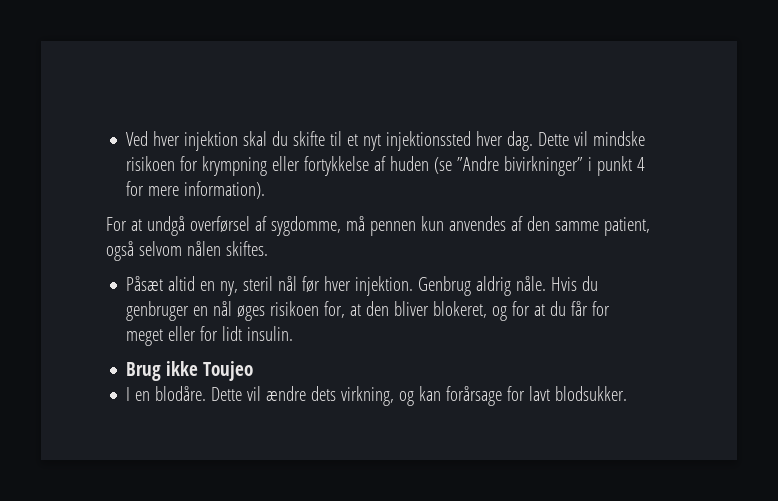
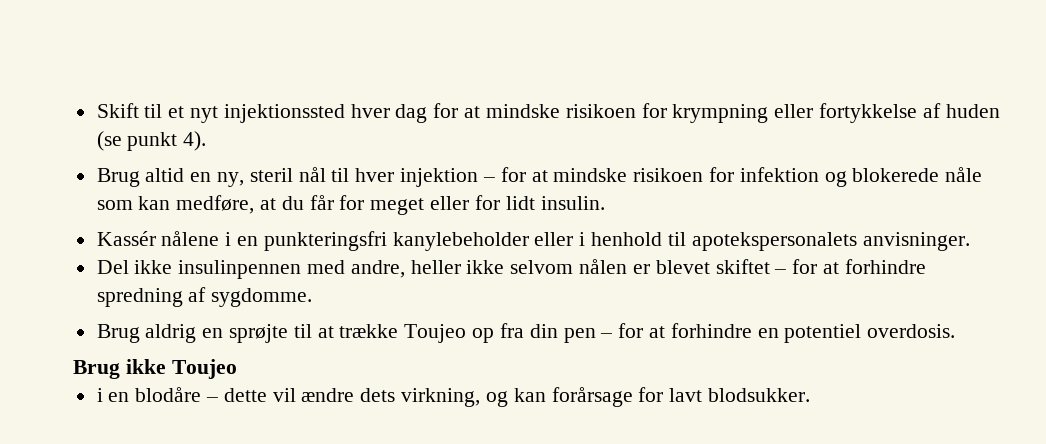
[126,131,326,151] Ved hver injektion skal du skifte -> [96,103,139,118] Skift
[507,131,589,151] dag. Dette vil -> [395,103,481,123] dag for at
[457,156,646,176] [126,181,266,199] [106,216,650,236] [106,241,268,261] [126,276,164,291] ”Andre bivirkninger” i punkt 4 for mere information). // For at undgå overførsel af sygdomme, må pennen kun anvendes af den samme patient, også selvom nålen skiftes. // Påsæt -> [127,131,207,151] [96,168,140,187] punkt 4). // Brug
[302,276,599,296] [126,301,531,321] før hver injektion. Genbrug aldrig nåle. Hvis du genbruger en nål øges risikoen for, at den bliver blokeret, og for -> [331,167,983,187] [96,195,255,214] til hver injektion – for at mindske risikoen for infektion og blokerede nåle som kan medføre,
[126,361,254,381] [126,386,243,401] Brug ikke Toujeo // I en blodåre. Dette -> [96,231,970,251] [96,259,926,279] [96,287,313,307] [96,323,956,343] [73,359,237,379] [96,387,267,402] Kassér nålene i en punkteringsfri kanylebeholder eller i henhold til apotekspersonalets anvisninger. // Del ikke insulinpennen med andre, heller ikke selvom nålen er blevet skiftet – for at forhindre spredning af sygdomme. // Brug aldrig en sprøjte til at trække Toujeo op fra din pen – for at forhindre en potentiel overdosis. // Brug ikke Toujeo // i en blodåre – dette

